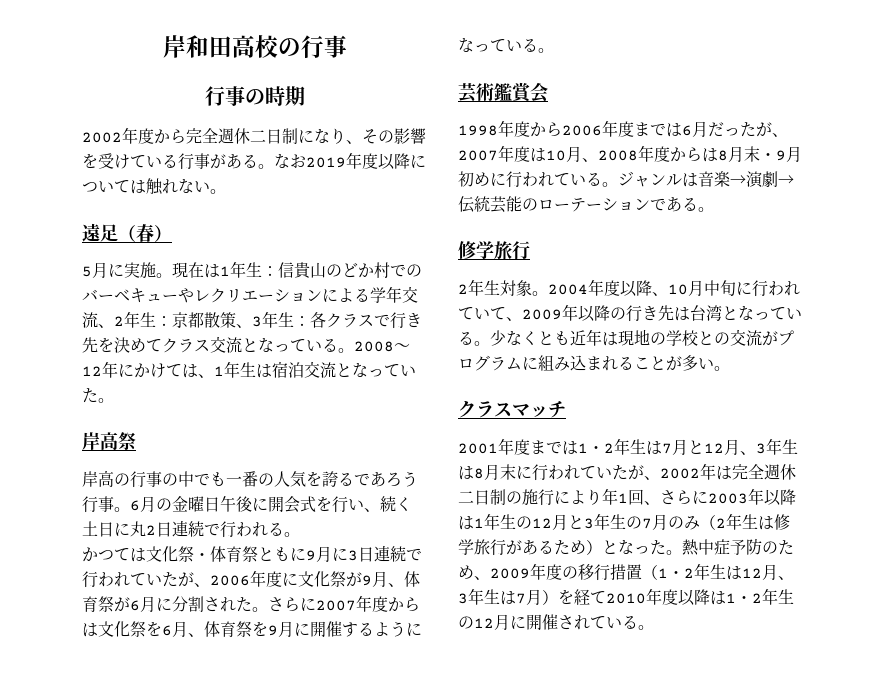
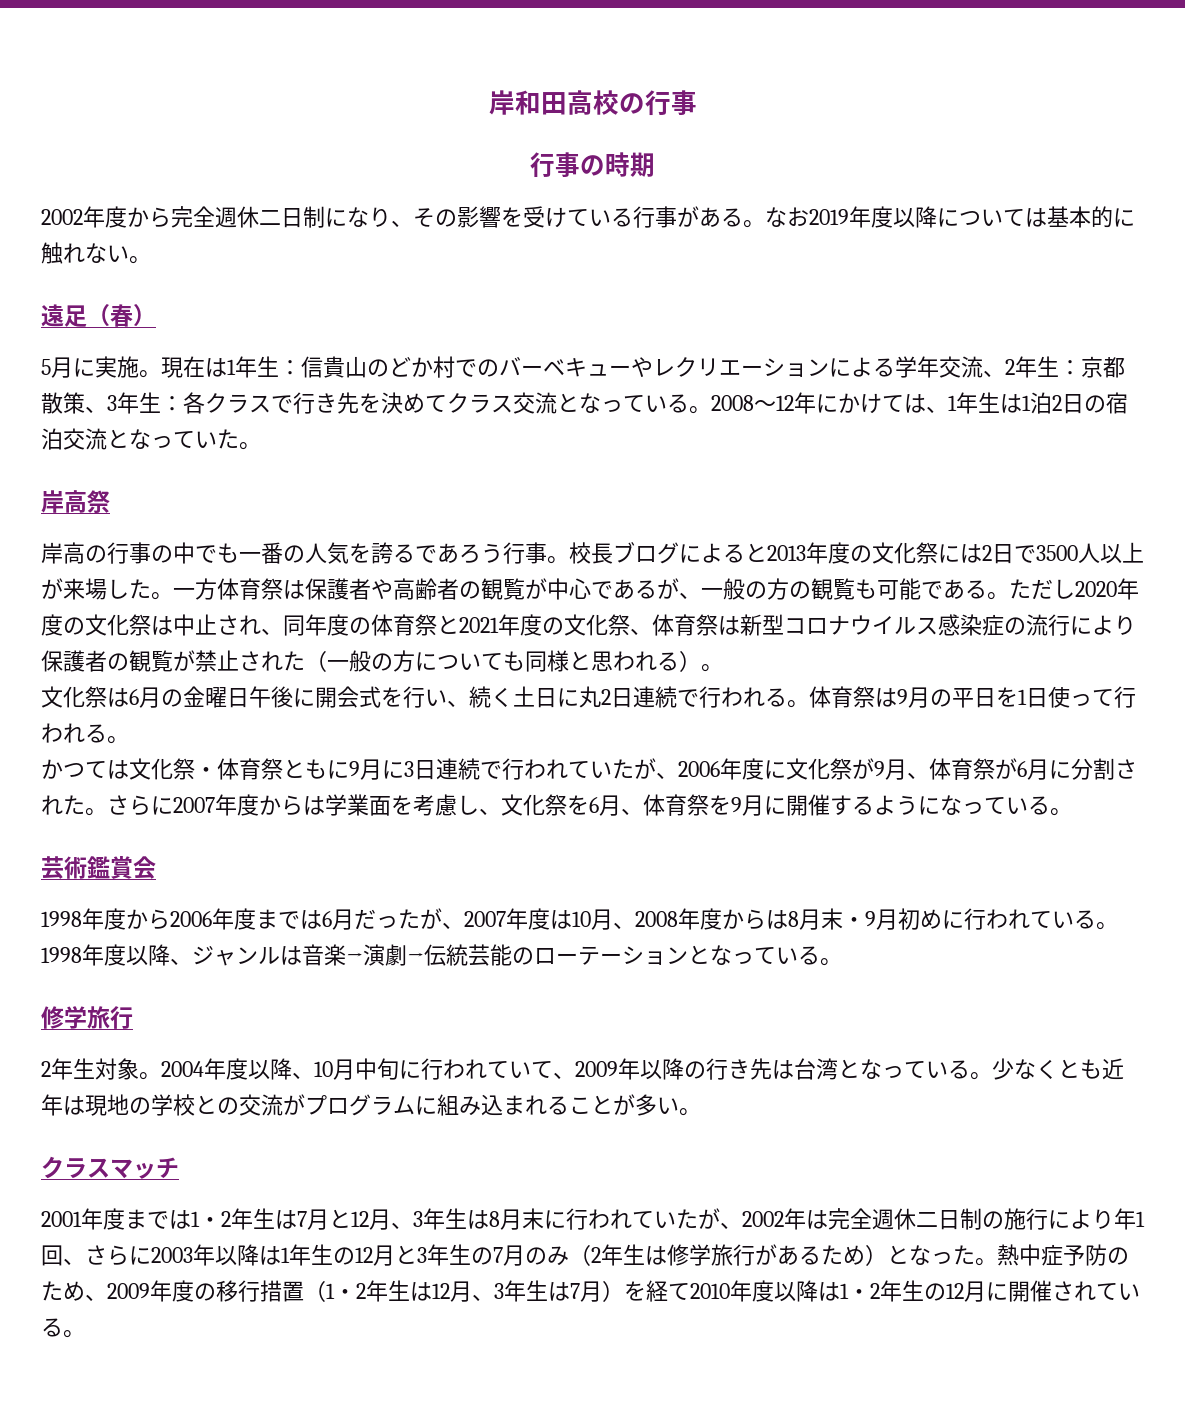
(146, 187) none -> [1047,206,1135,228] 基本的に
(272, 371) none -> [1022,392,1106,414] 1泊2日の
(130, 509) none -> [569,542,1144,564] [41,578,1139,600] [41,614,1136,636] [41,650,723,672] [41,686,129,708] 校長ブログによると2013年度の文化祭には2日で3500人以上が来場した。一方体育祭は保護者や高齢者の観覧が中心であるが、一般の方の観覧も可能である。ただし2020年度の文化祭は中止され、同年度の体育祭と2021年度の文化祭、体育祭は新型コロナウイルス感染症の流行により保護者の観覧が禁止された（一般の方についても同様と思われる）。 // 文化祭は
(300, 534) none -> [809,686,1136,708] [41,723,129,744] 体育祭は9月の平日を1日使って行われる。
(98, 630) none -> [325,794,501,816] 学業面を考慮し、
(618, 184) none -> [41,944,192,966] 1998年度以降、
[650,197,682,212] であ -> [688,945,798,965] となってい

